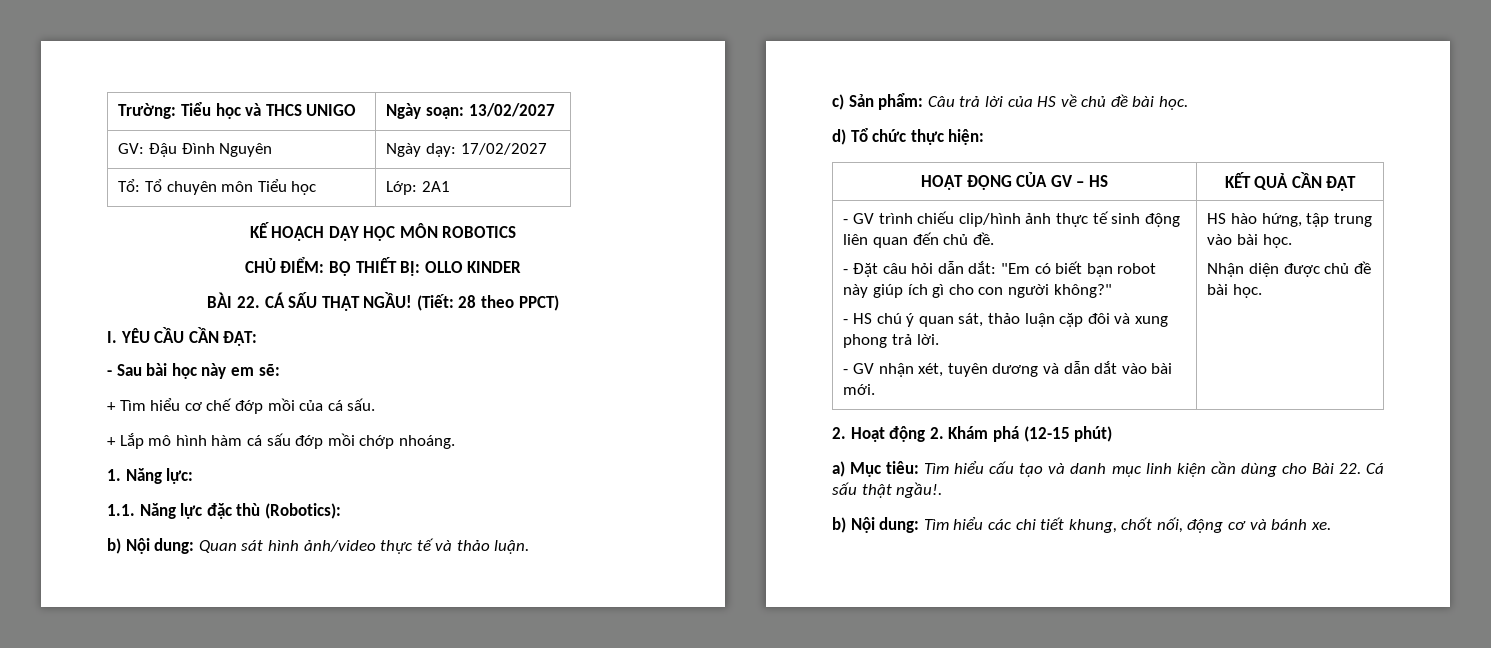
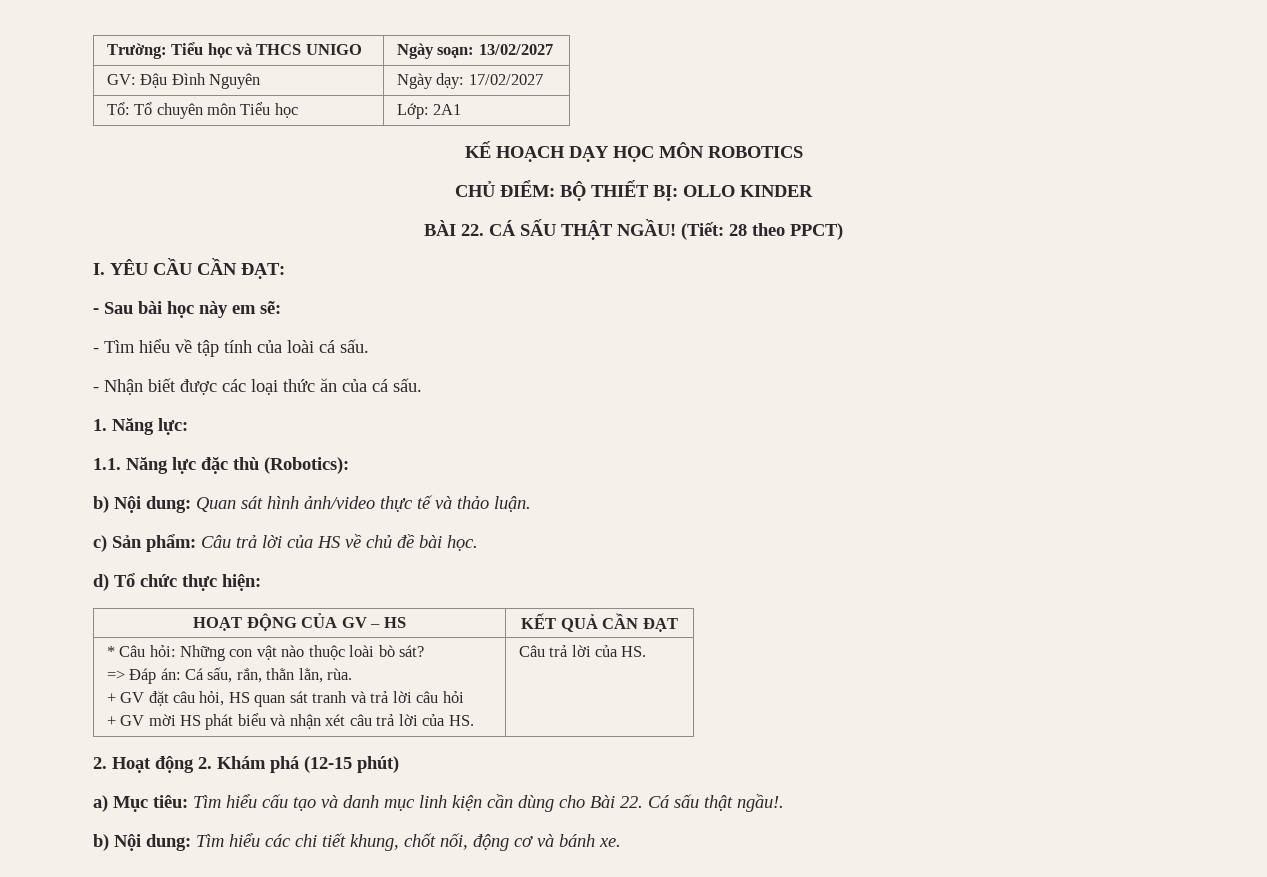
[107,398,376,414] [107,433,455,449] + Tìm hiểu cơ chế đớp mồi của cá sấu. // + Lắp mô hình hàm cá sấu đớp mồi chớp nhoáng. -> [93,339,369,357] [93,378,422,395] - Tìm hiểu về tập tính của loài cá sấu. // - Nhận biết được các loại thức ăn của cá sấu.
[843,211,1180,227] [843,232,994,248] [843,261,1157,277] [843,284,1112,298] [843,313,1168,327] [843,334,939,348] [843,361,1173,377] [843,384,876,395] [1207,213,1372,227] [1207,234,1292,248] [1207,261,1371,277] [1207,284,1263,298] - GV trình chiếu clip/hình ảnh thực tế sinh động liên quan đến chủ đề. // - Đặt câu hỏi dẫn dắt: "Em có biết bạn robot này giúp ích gì cho con người không?" // - HS chú ý quan sát, thảo luận cặp đôi và xung phong trả lời. // - GV nhận xét, tuyên dương và dẫn dắt vào bài mới. | HS hào hứng, tập trung vào bài học. // Nhận diện được chủ đề bài học. -> [106,645,425,661] [106,667,353,684] [106,691,464,707] [106,713,474,730] [518,645,647,657] * Câu hỏi: Những con vật nào thuộc loài bò sát? // => Đáp án: Cá sấu, rắn, thằn lằn, rùa. // + GV đặt câu hỏi, HS quan sát tranh và trả lời câu hỏi // + GV mời HS phát biểu và nhận xét câu trả lời của HS. | Câu trả lời của HS.

